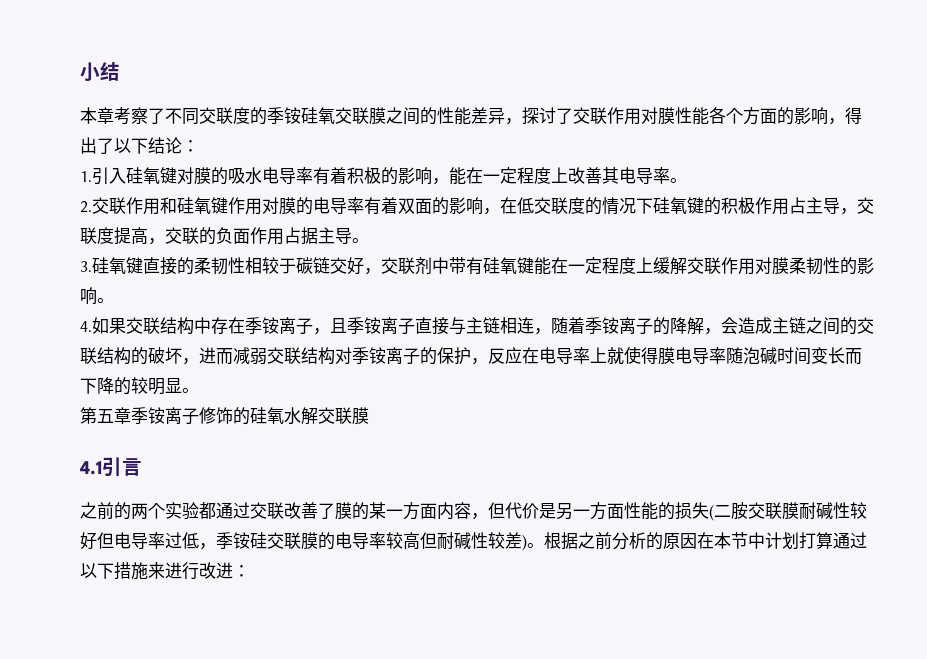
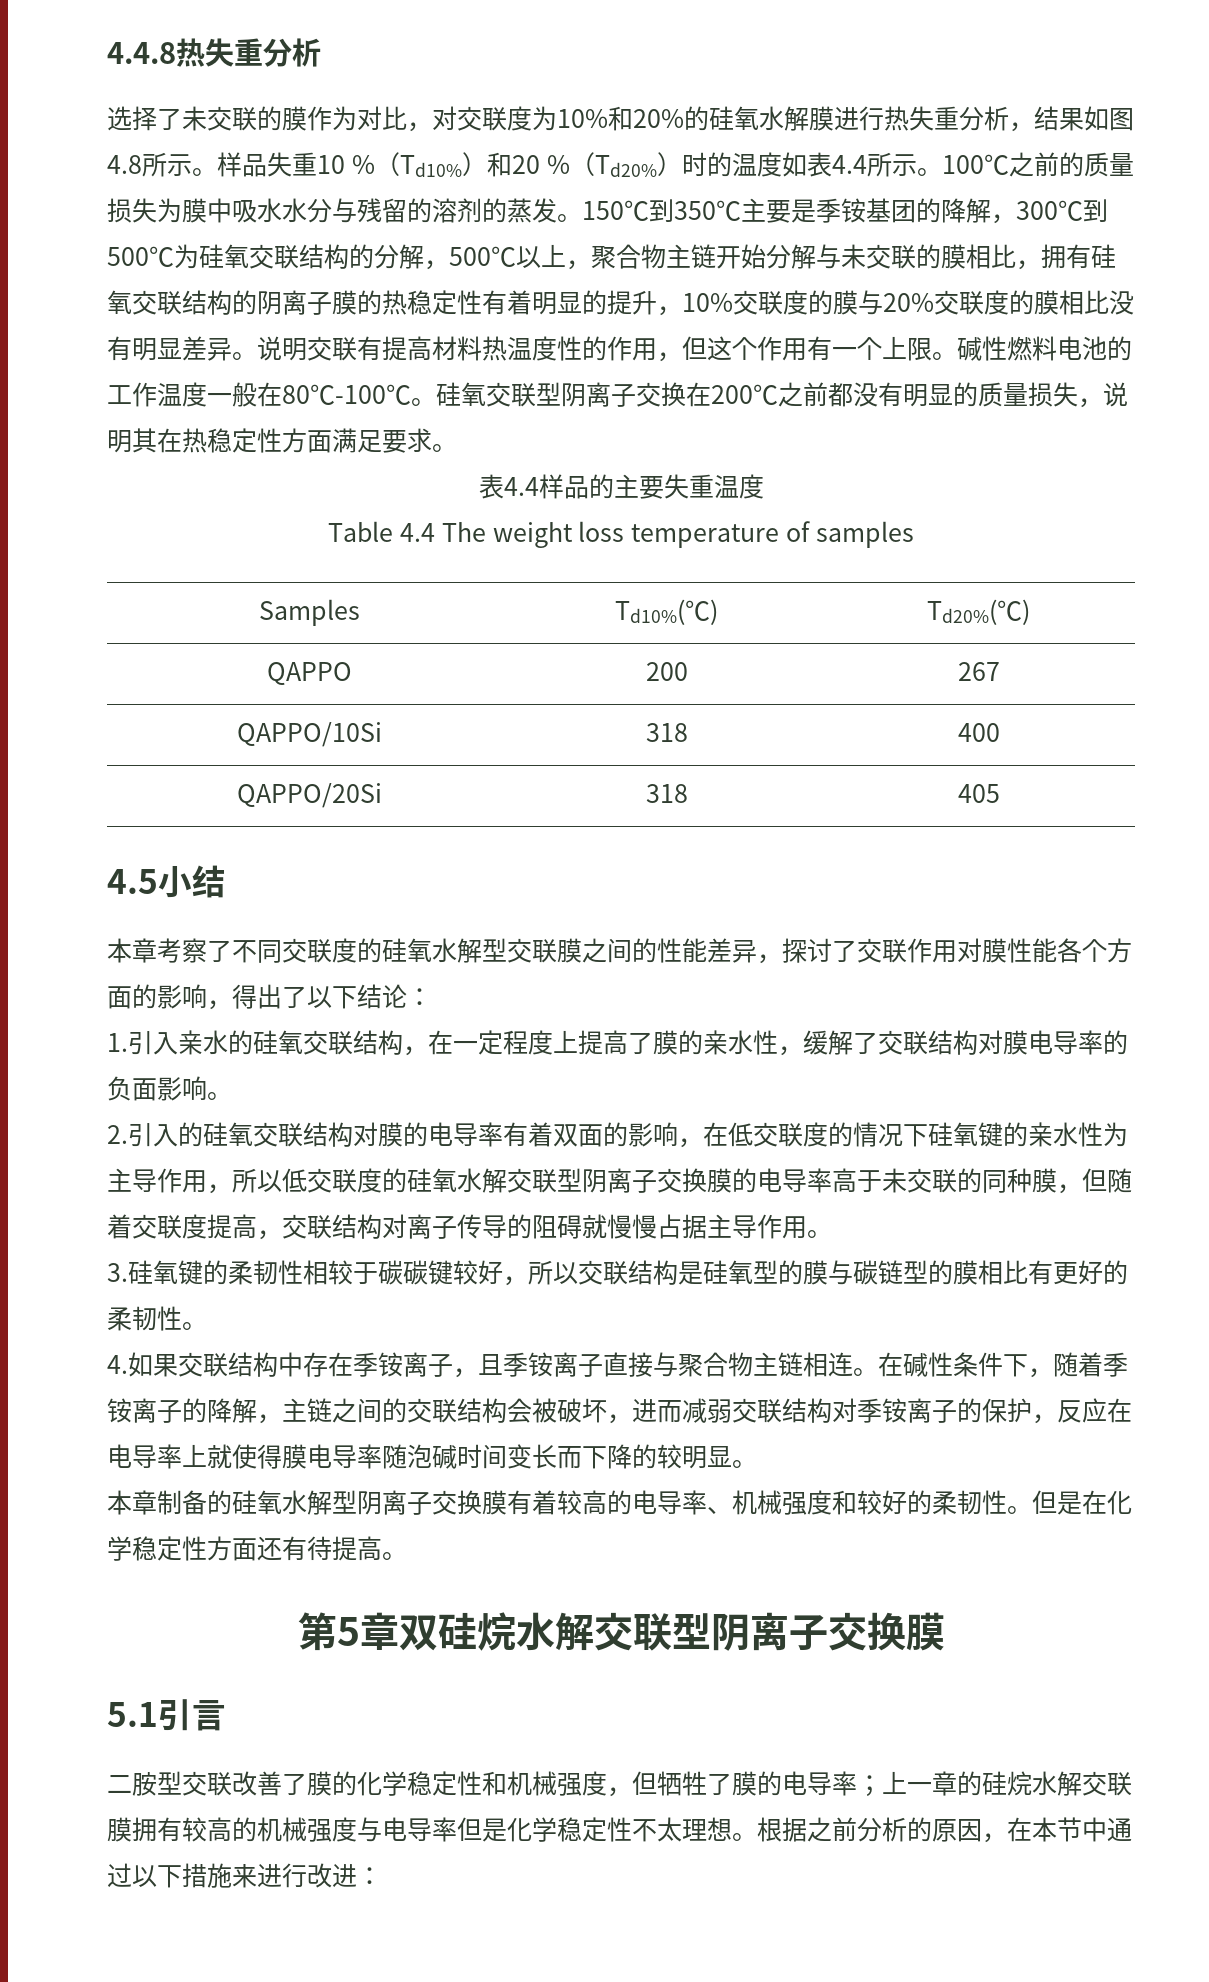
(80, 72) none -> [107,38,321,67] [107,106,1134,132] [107,152,1134,177] [107,198,1108,224] [107,244,1116,270] [107,290,1134,316] [107,336,1132,362] [107,382,1128,408] [107,428,457,453] [478,474,764,499] [328,521,914,548] [258,599,360,626] [615,599,718,625] [927,599,1030,625] [266,662,352,685] [645,662,688,681] [957,662,1000,681] [236,722,382,747] [645,723,688,742] [957,723,1000,742] [236,783,382,808] [645,784,688,803] [957,784,1000,803] [107,869,158,894] 4.4.8热失重分析 // 选择了未交联的膜作为对比，对交联度为10%和20%的硅氧水解膜进行热失重分析，结果如图4.8所示。样品失重10 %（Td10%）和20 %（Td20%）时的温度如表4.4所示。100℃之前的质量损失为膜中吸水水分与残留的溶剂的蒸发。150℃到350℃主要是季铵基团的降解，300℃到500℃为硅氧交联结构的分解，500℃以上，聚合物主链开始分解与未交联的膜相比，拥有硅氧交联结构的阴离子膜的热稳定性有着明显的提升，10%交联度的膜与20%交联度的膜相比没有明显差异。说明交联有提高材料热温度性的作用，但这个作用有一个上限。碱性燃料电池的工作温度一般在80℃-100℃。硅氧交联型阴离子交换在200℃之前都没有明显的质量损失，说明其在热稳定性方面满足要求。 // 表4.4样品的主要失重温度 // Table 4.4 The weight loss temperature of samples // Samples | Td10%(℃) | Td20%(℃) // QAPPO | 200 | 267 // QAPPO/10Si | 318 | 400 // QAPPO/20Si | 318 | 405 // 4.5
[267,107,335,124] 季铵硅氧 -> [382,938,507,963] 硅氧水解型
[126,167,687,185] [80,197,262,215] 硅氧键对膜的吸水电导率有着积极的影响，能在一定程度上改善其电导率。 // 2.交联作用和硅氧键作用 -> [178,1030,1128,1056] [107,1076,232,1101] [107,1122,353,1147] 亲水的硅氧交联结构，在一定程度上提高了膜的亲水性，缓解了交联结构对膜电导率的负面影响。 // 2.引入的硅氧交联结构
[721,197,874,215] [80,227,284,245] 积极作用占主导，交联度提高，交联的负面作用 -> [1028,1122,1128,1147] [107,1168,1132,1194] [107,1214,657,1240] 亲水性为主导作用，所以低交联度的硅氧水解交联型阴离子交换膜的电导率高于未交联的同种膜，但随着交联度提高，交联结构对离子传导的阻碍就慢慢
(352, 236) none -> [757,1214,807,1239] 作用
[143,257,177,275] 直接 -> (203, 1272) none
[313,257,874,275] [80,287,97,305] 链交好，交联剂中带有硅氧键能在一定程度上缓解交联作用对膜柔韧性的影响 -> [403,1260,1128,1286] [107,1306,182,1331] 碳键较好，所以交联结构是硅氧型的膜与碳链型的膜相比有更好的柔韧性
(466, 326) none -> [678,1352,753,1377] 聚合物
(534, 325) none -> [853,1352,1028,1377] 。在碱性条件下
[721,317,772,334] 会造成 -> (282, 1419) none
[131,347,148,365] 的 -> [507,1398,557,1423] 会被
[80,407,352,425] 第五章季铵离子修饰的硅氧水解交联 -> [107,1490,1132,1515] [107,1536,407,1561] [297,1612,906,1651] 本章制备的硅氧水解型阴离子交换膜有着较高的电导率、机械强度和较好的柔韧性。但是在化学稳定性方面还有待提高。 // 第5章双硅烷水解交联型阴离子交换
[80,461,102,475] 4.1 -> [107,1702,158,1727] 5.1
[80,502,867,521] [80,532,527,551] 之前的两个实验都通过交联改善了膜的某一方面内容，但代价是另一方面性能的损失(二胺交联膜耐碱性较好但电导率过低，季铵硅交联膜的电导率较高但耐碱性较差) -> [107,1771,1132,1797] [107,1817,732,1842] 二胺型交联改善了膜的化学稳定性和机械强度，但牺牲了膜的电导率；上一章的硅烷水解交联膜拥有较高的机械强度与电导率但是化学稳定性不太理想
(697, 541) none -> [982,1833,1007,1843] ，
[765,532,833,549] 计划打算 -> (1107, 1829) none

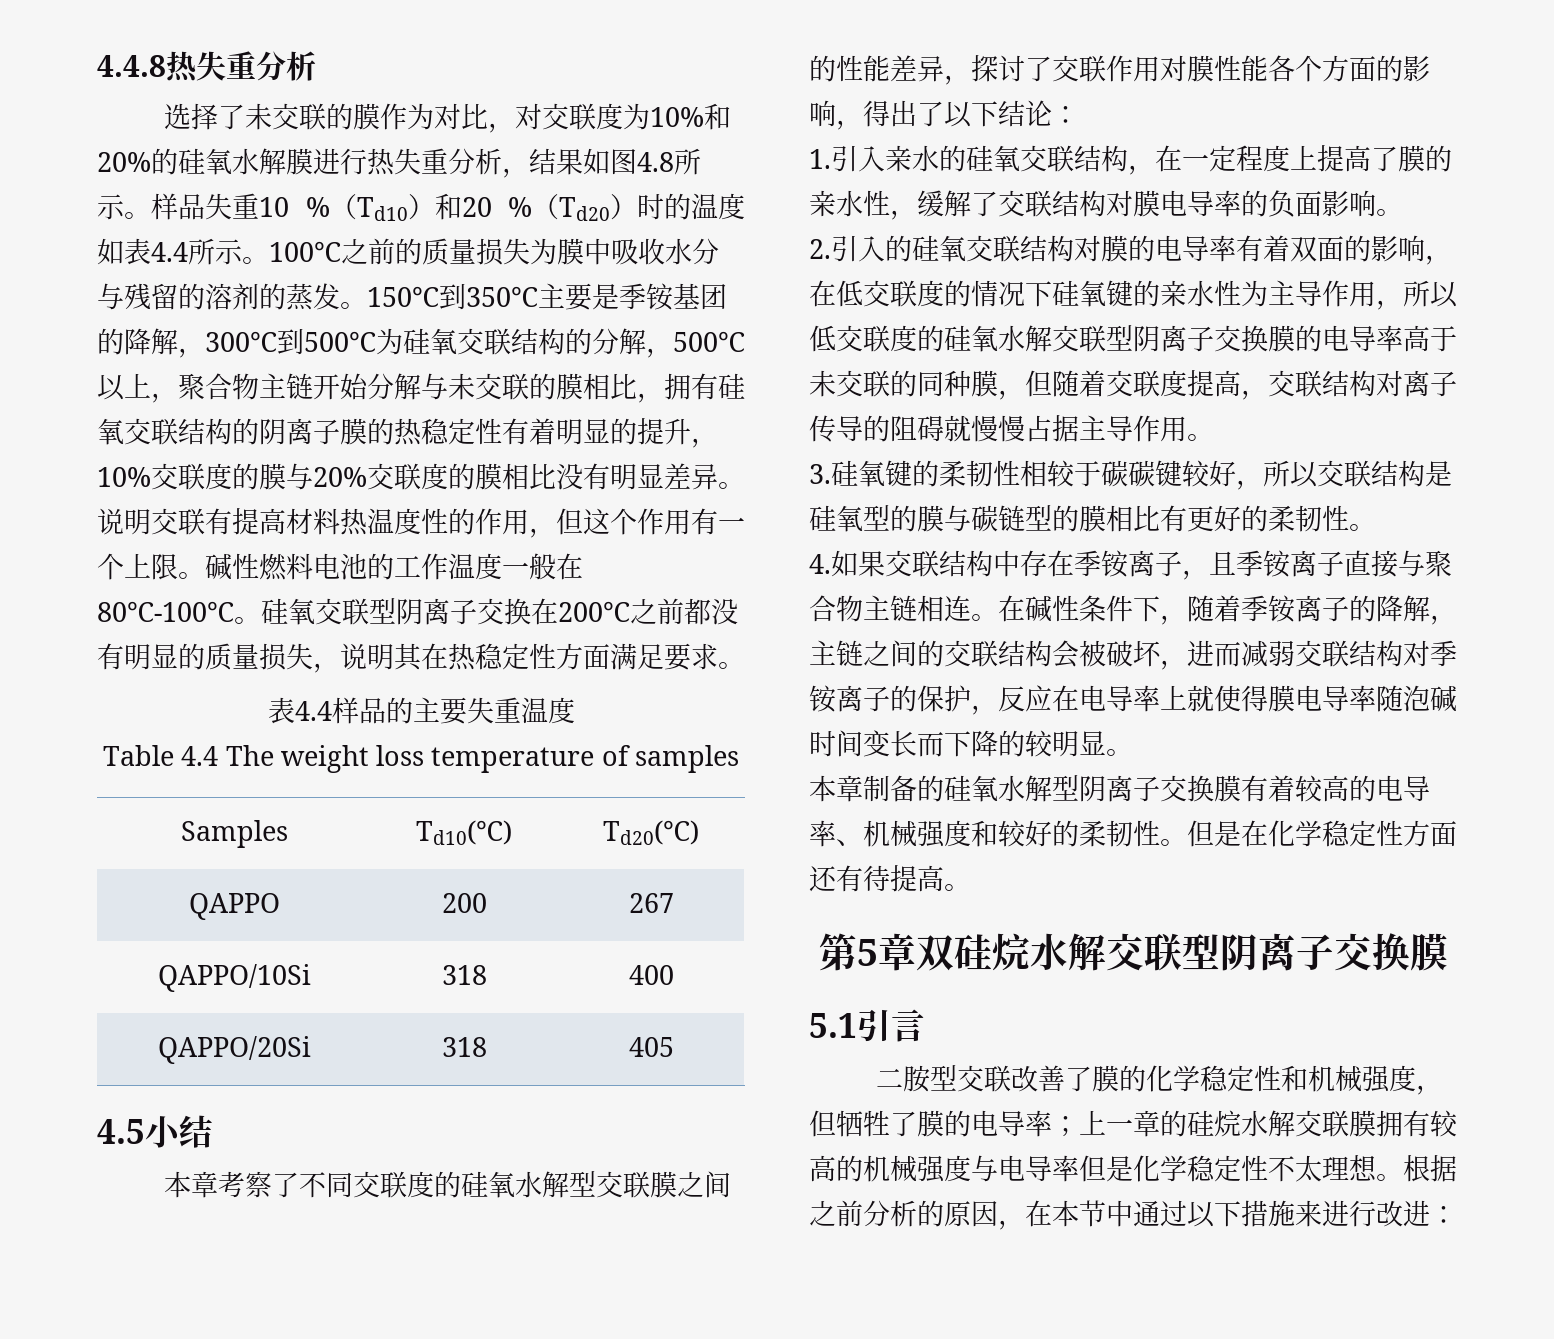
[399,155,462,177] Td10% -> [356,197,408,221] Td10
[594,155,657,177] Td20% -> [559,197,610,221] Td20
[257,198,282,223] 水 -> [638,238,665,265] 收
[615,599,718,625] [927,599,1030,625] Td10%(℃) | Td20%(℃) -> [416,820,512,845] [603,820,699,845] Td10(℃) | Td20(℃)

